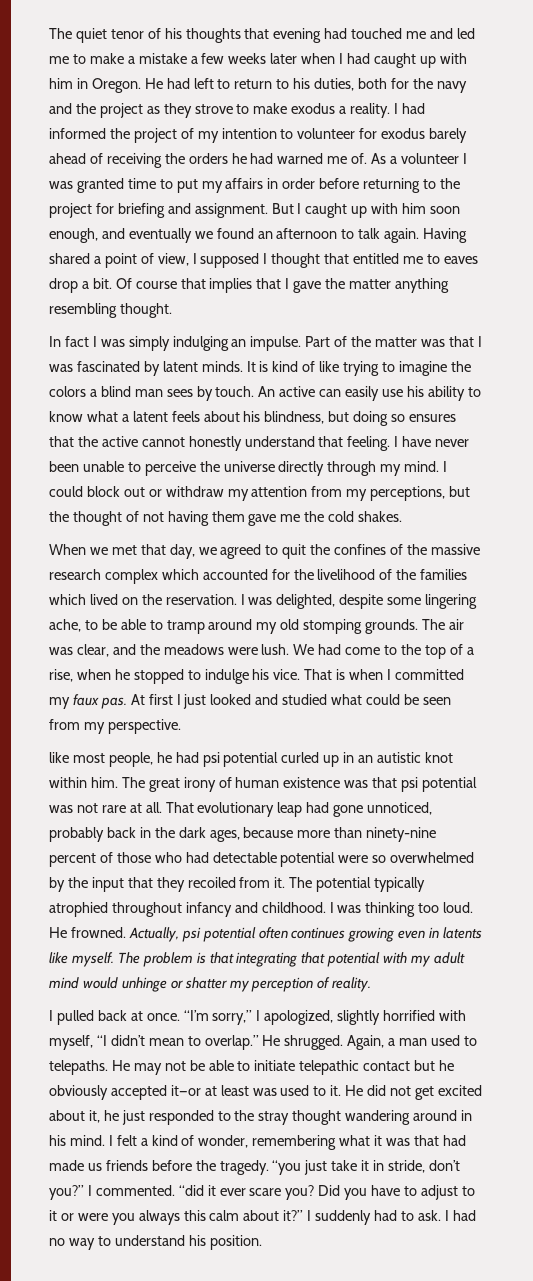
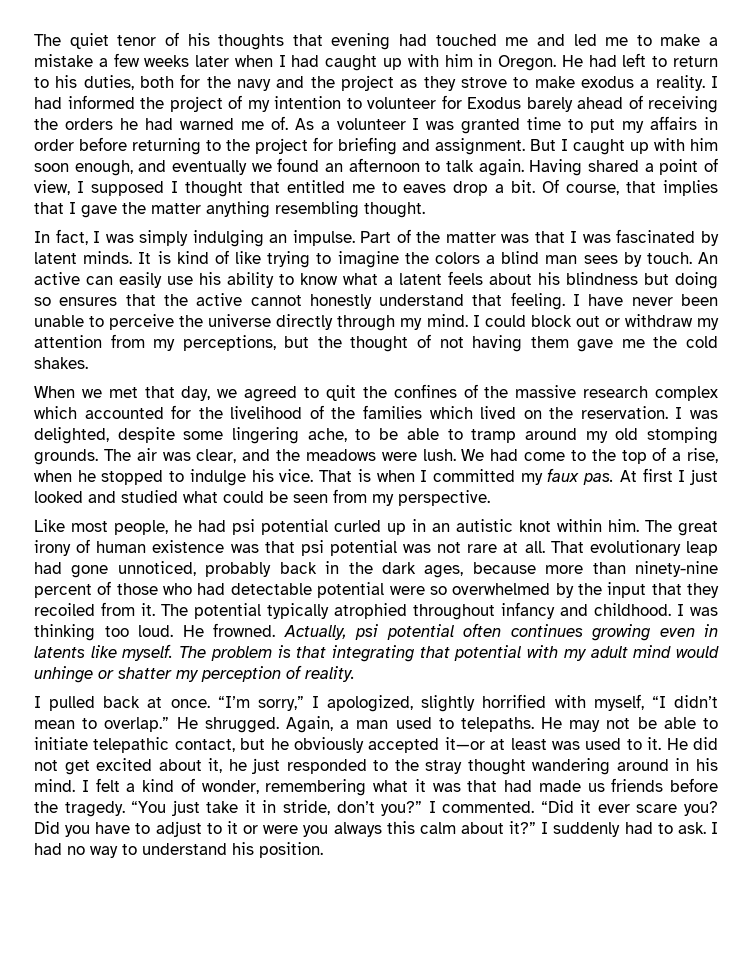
[381,128,426,139] exodus -> [467,97,521,109] Exodus
[135,281,177,289] course -> [566,184,620,195] course,
[64,336,89,347] fact -> [55,229,88,245] fact,
[264,411,325,424] blindness, -> [566,272,638,285] blindness
[49,752,69,763] like -> [34,519,65,532] Like
[363,1061,411,1071] contact -> [174,739,235,752] contact,
[272,1160,302,1175] “you -> [131,801,167,813] “You
[178,1185,204,1196] “did -> [540,800,574,813] “Did

